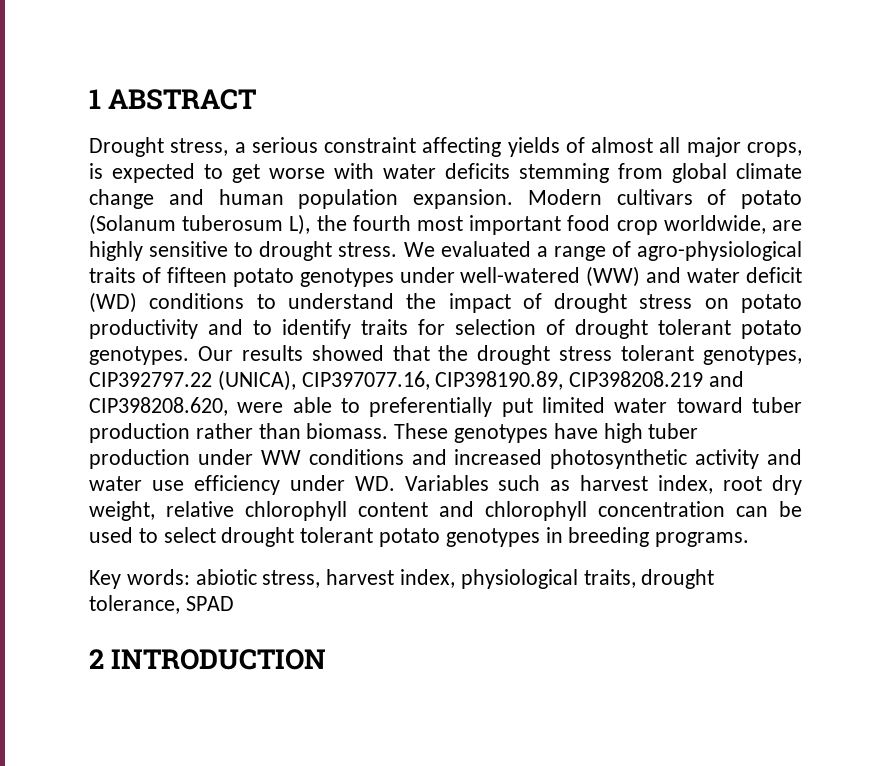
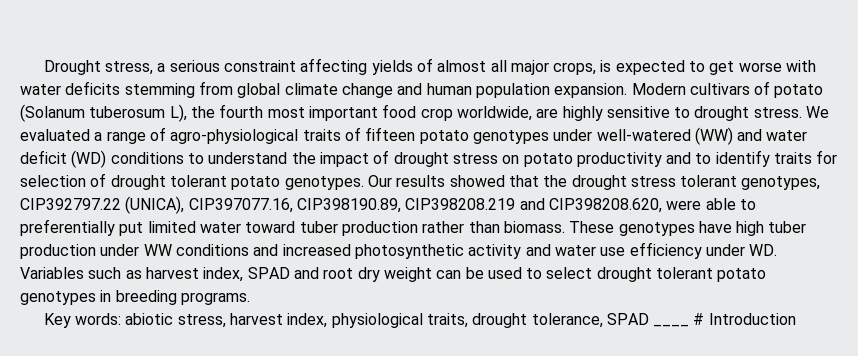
[89,89,257,110] 1 ABSTRACT // -> (43, 67) none
[723,475,802,495] [89,501,725,521] root dry weight, relative chlorophyll content and chlorophyll concentration -> [247,267,432,282] SPAD and root dry weight
[89,649,327,670] // 2 INTRODUCTION -> [653,313,796,327] ____ # Introduction

